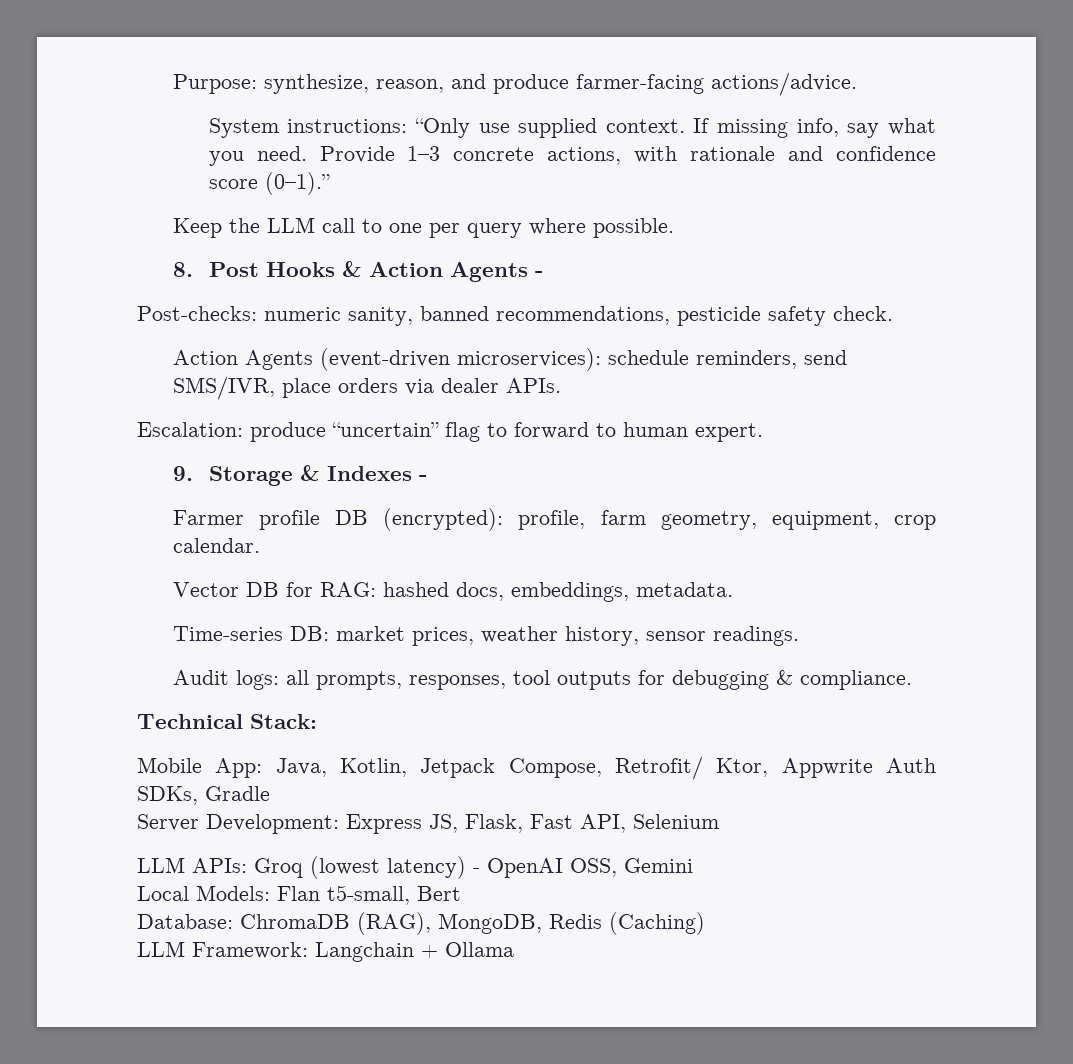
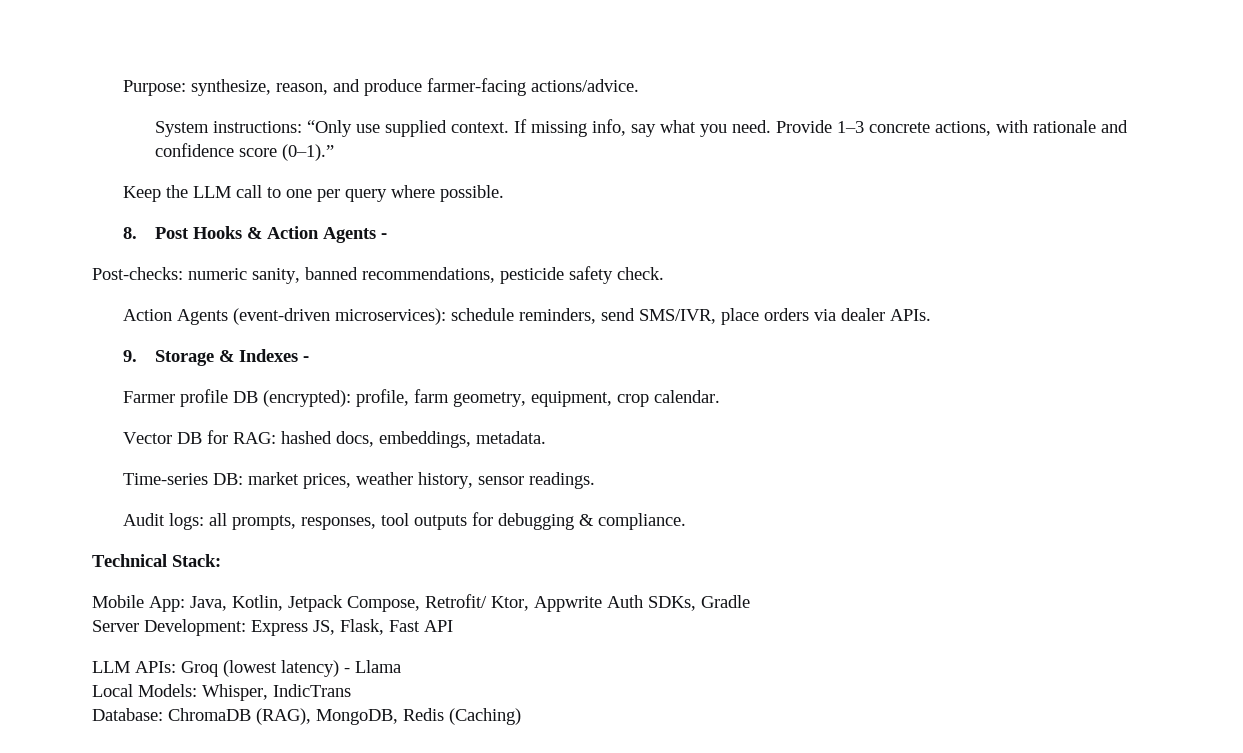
[137,422,763,442] // Escalation: produce “uncertain” flag to forward to human expert. -> (932, 315) none
[580,814,719,833] API, Selenium -> [424,620,453,632] API
[487,858,693,878] OpenAI OSS, Gemini -> [355,660,401,673] Llama
[277,885,461,905] Flan t5-small, Bert -> [202,684,351,701] Whisper, IndicTrans
[137,941,514,962] // LLM Framework: Langchain + Ollama -> (521, 716) none

